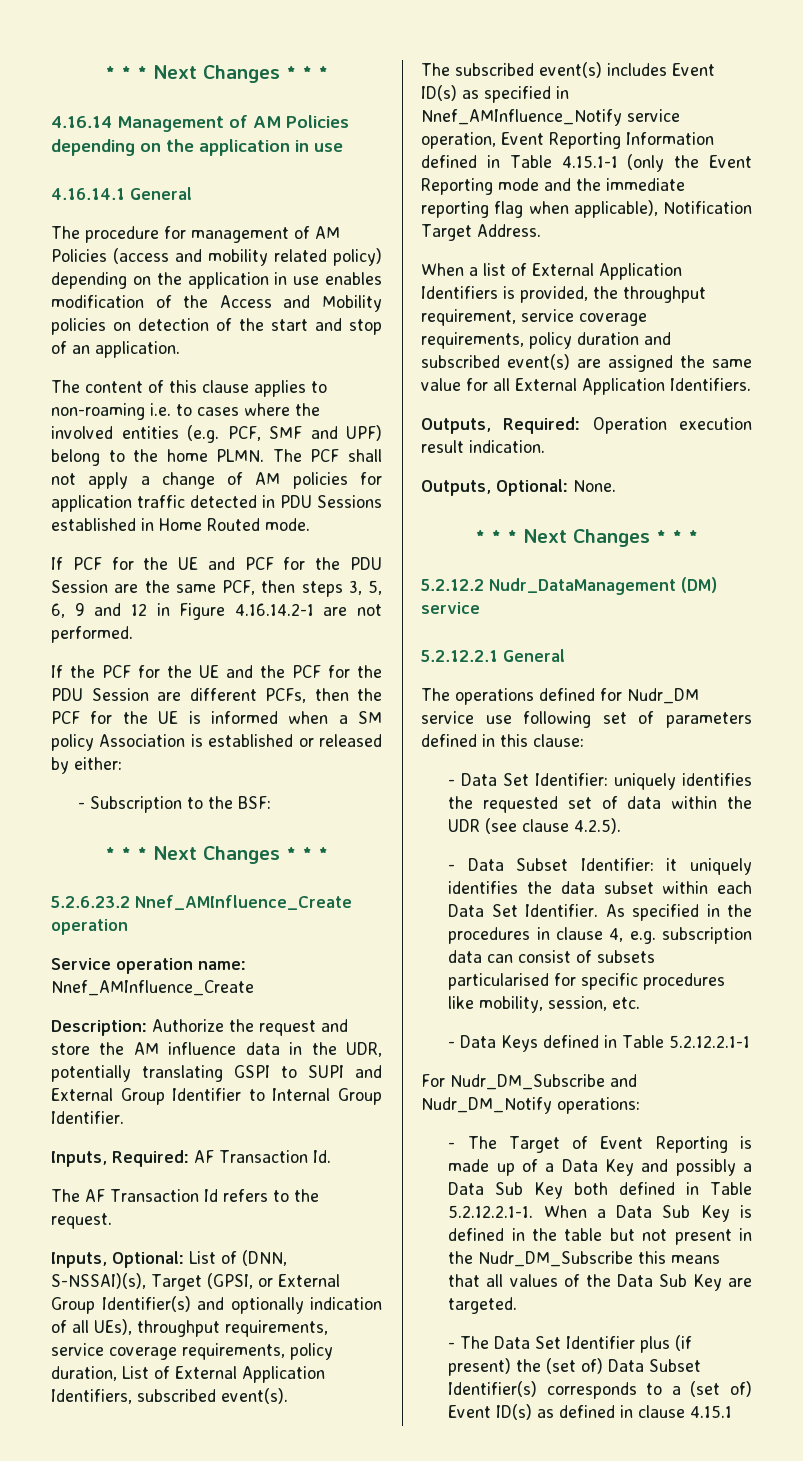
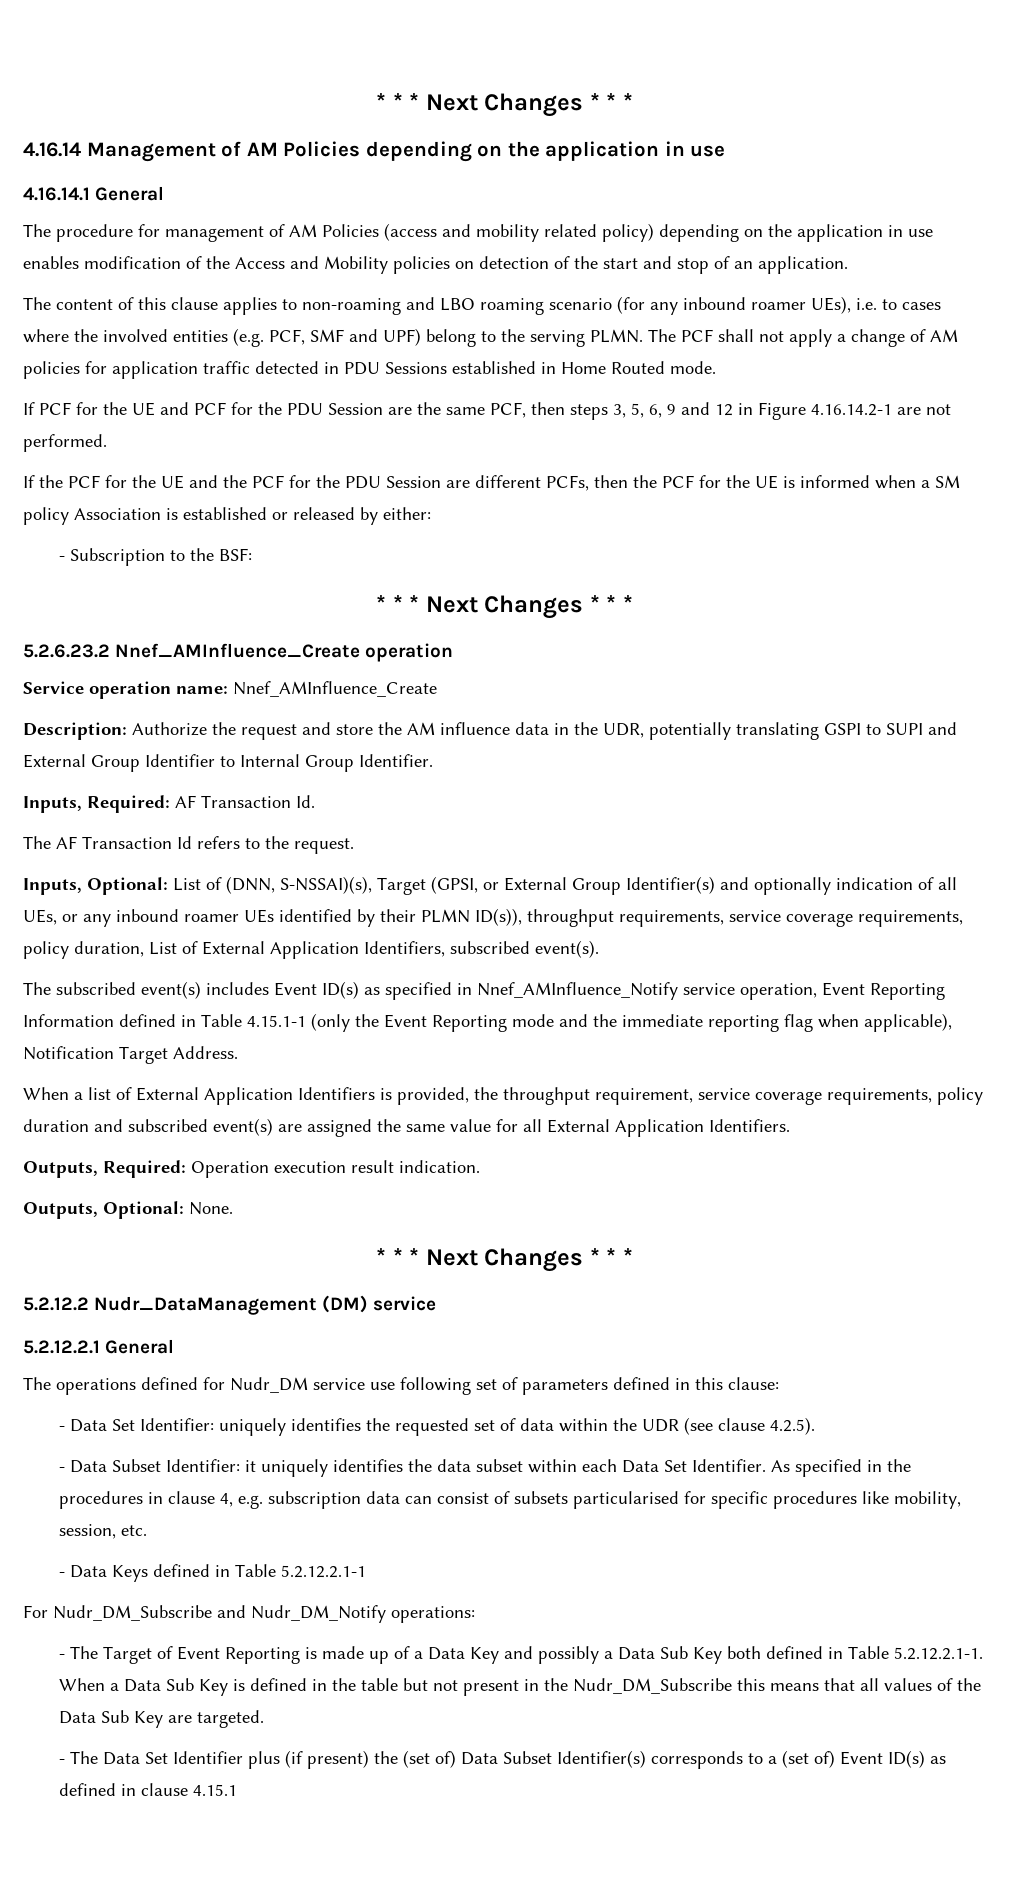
(145, 411) none -> [406,296,851,315] and LBO roaming scenario (for any inbound roamer UEs),
[166,449,208,462] home -> [530,330,585,347] serving
[94,1319,132,1335] UEs), -> [23,908,522,927] UEs, or any inbound roamer UEs identified by their PLMN ID(s)),

